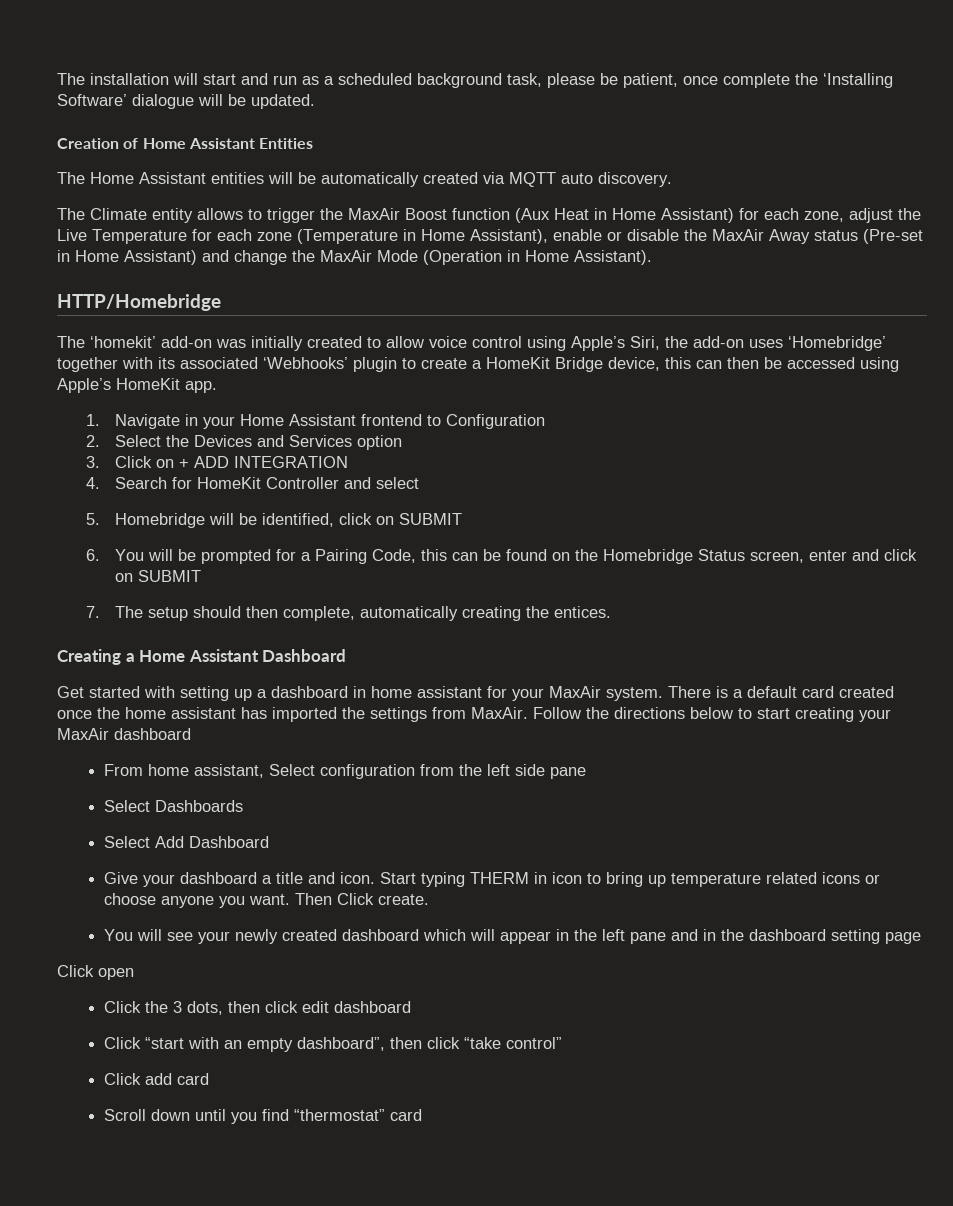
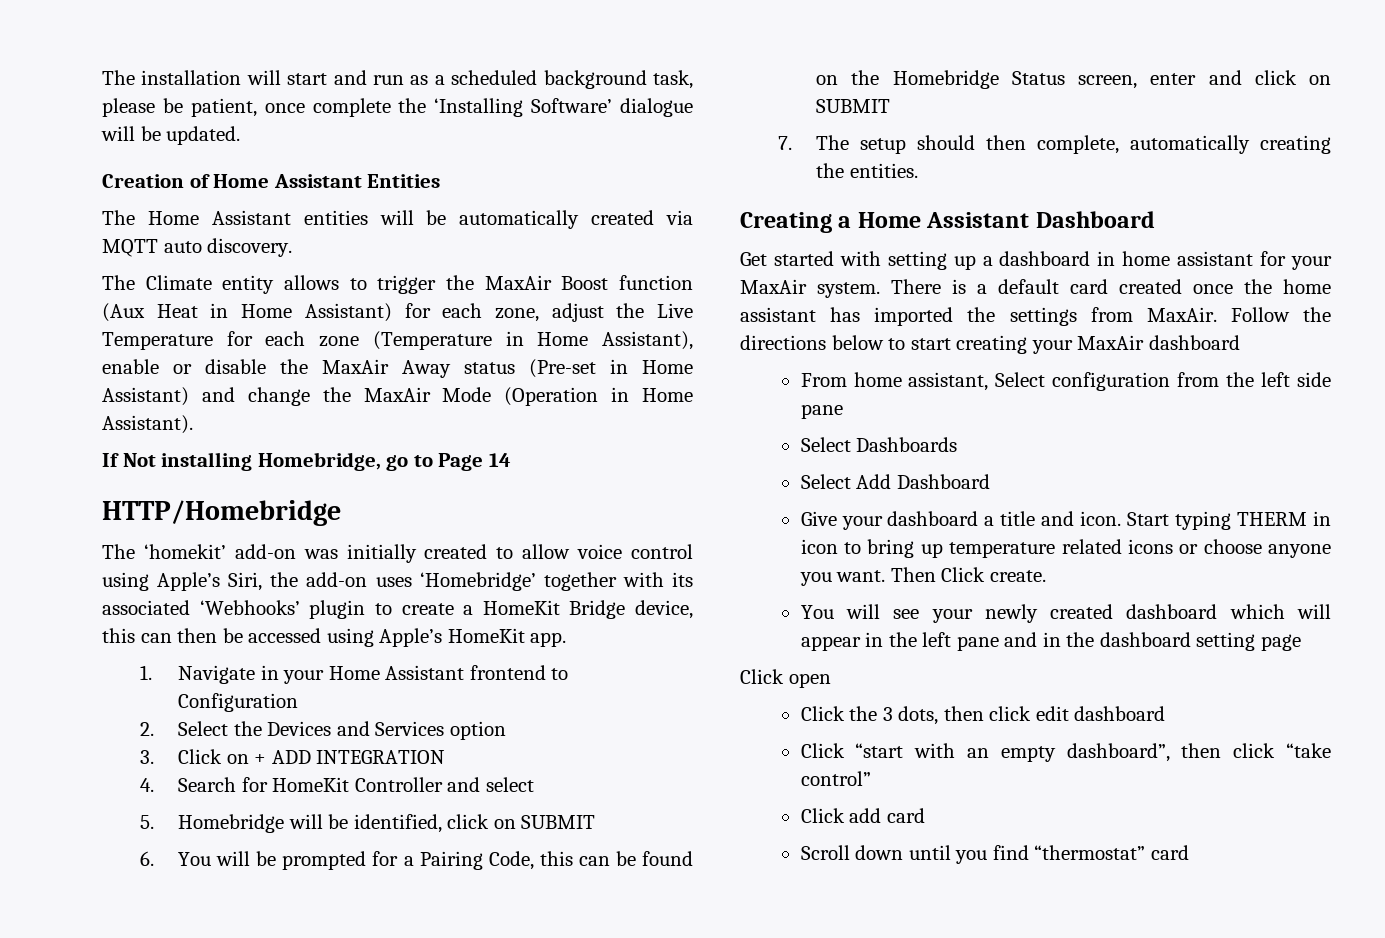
(652, 257) none -> [102,452,511,471] // If Not installing Homebridge, go to Page 14
[554,606,612,618] entices. -> [849,163,918,178] entities.

